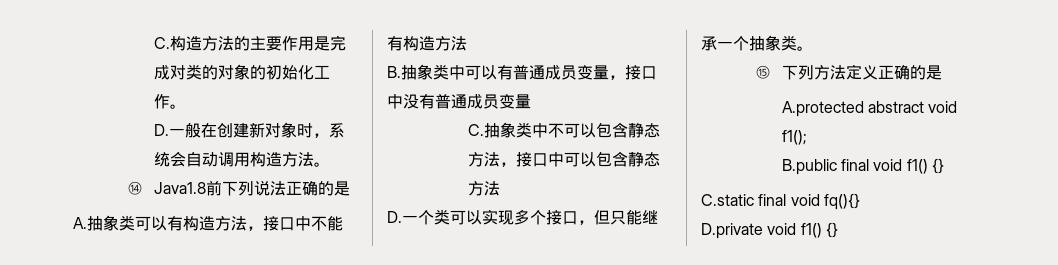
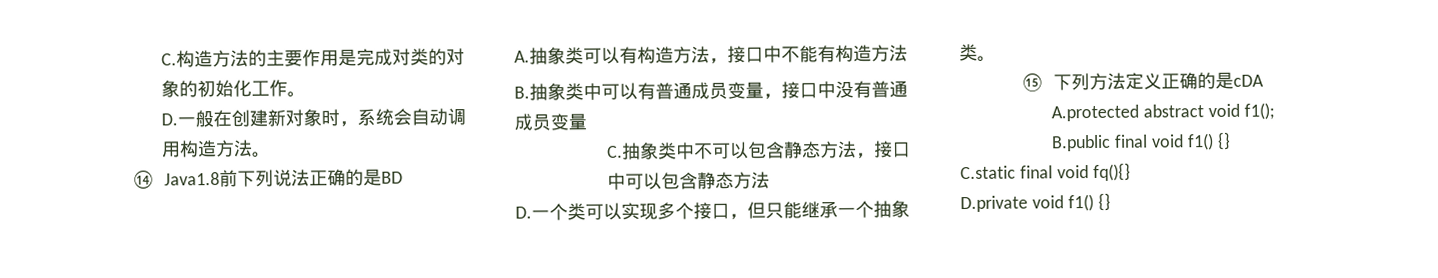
(350, 188) none -> [381,171,404,184] BD
(942, 72) none -> [1233,74,1265,87] cDA

